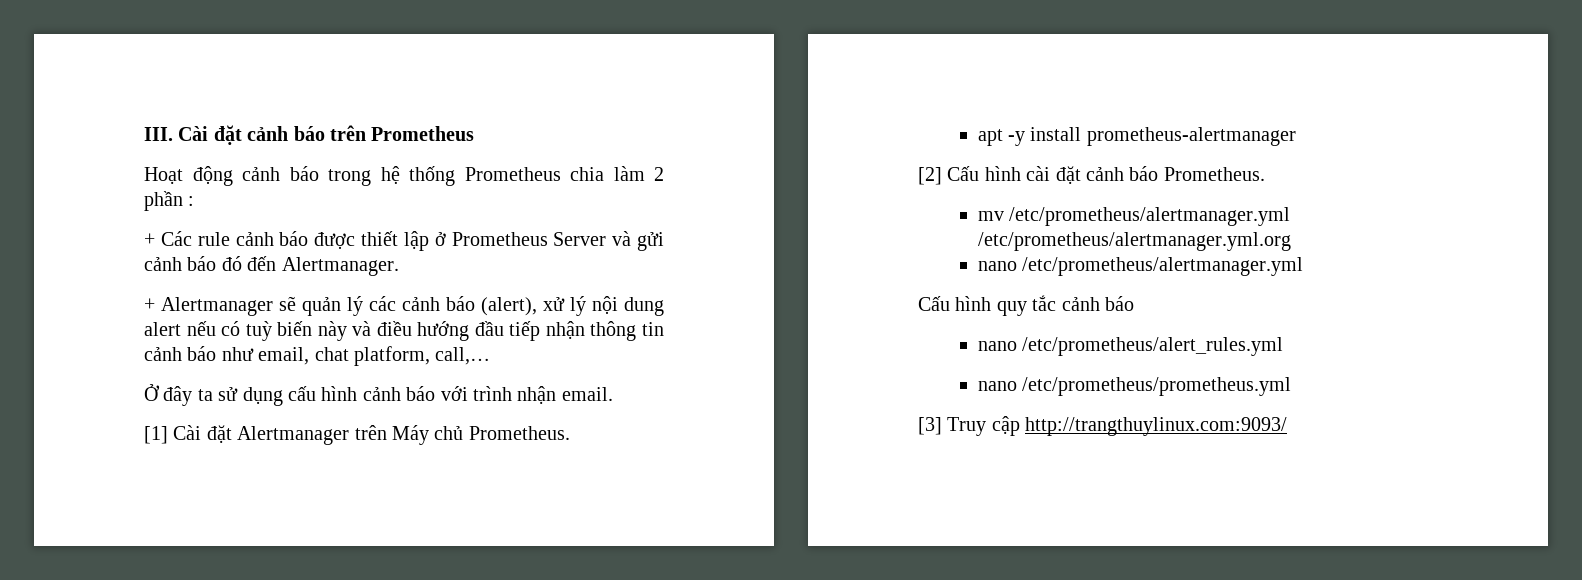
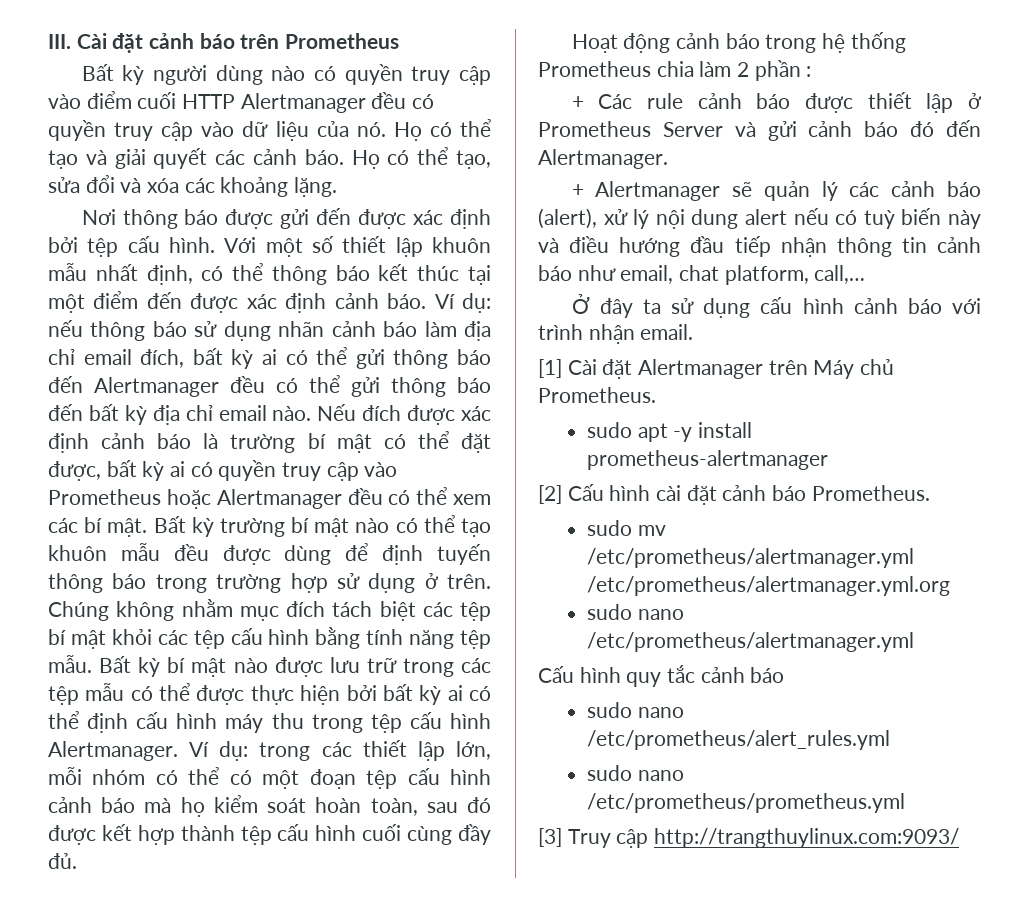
(475, 133) none -> [81,64,492,85] [48,91,435,113] [48,119,492,141] [48,147,491,169] [48,175,338,197] [81,208,491,229] [48,236,491,257] [48,263,491,285] [48,291,491,313] [48,320,491,341] [48,347,491,369] [48,375,491,397] [48,404,491,425] [48,431,491,453] [48,460,398,481] [48,487,491,509] [48,515,492,537] [48,543,491,565] [48,573,491,593] [48,599,491,621] [48,627,491,649] [48,655,492,677] [48,683,492,705] [48,711,491,733] [48,740,492,761] [48,767,491,789] [48,795,491,817] [48,824,492,845] [48,853,77,869] // Bất kỳ người dùng nào có quyền truy cập vào điểm cuối HTTP Alertmanager đều có quyền truy cập vào dữ liệu của nó. Họ có thể tạo và giải quyết các cảnh báo. Họ có thể tạo, sửa đổi và xóa các khoảng lặng. // Nơi thông báo được gửi đến được xác định bởi tệp cấu hình. Với một số thiết lập khuôn mẫu nhất định, có thể thông báo kết thúc tại một điểm đến được xác định cảnh báo. Ví dụ: nếu thông báo sử dụng nhãn cảnh báo làm địa chỉ email đích, bất kỳ ai có thể gửi thông báo đến Alertmanager đều có thể gửi thông báo đến bất kỳ địa chỉ email nào. Nếu đích được xác định cảnh báo là trường bí mật có thể đặt được, bất kỳ ai có quyền truy cập vào Prometheus hoặc Alertmanager đều có thể xem các bí mật. Bất kỳ trường bí mật nào có thể tạo khuôn mẫu đều được dùng để định tuyến thông báo trong trường hợp sử dụng ở trên. Chúng không nhằm mục đích tách biệt các tệp bí mật khỏi các tệp cấu hình bằng tính năng tệp mẫu. Bất kỳ bí mật nào được lưu trữ trong các tệp mẫu có thể được thực hiện bởi bất kỳ ai có thể định cấu hình máy thu trong tệp cấu hình Alertmanager. Ví dụ: trong các thiết lập lớn, mỗi nhóm có thể có một đoạn tệp cấu hình cảnh báo mà họ kiểm soát hoàn toàn, sau đó được kết hợp thành tệp cấu hình cuối cùng đầy đủ.
(570, 433) none -> [587,422,633,438] sudo
(1265, 174) none -> [587,520,633,536] sudo
(1291, 241) none -> [587,604,633,620] sudo
(1134, 303) none -> [587,702,633,718] sudo
(1283, 346) none -> [587,765,633,781] sudo

